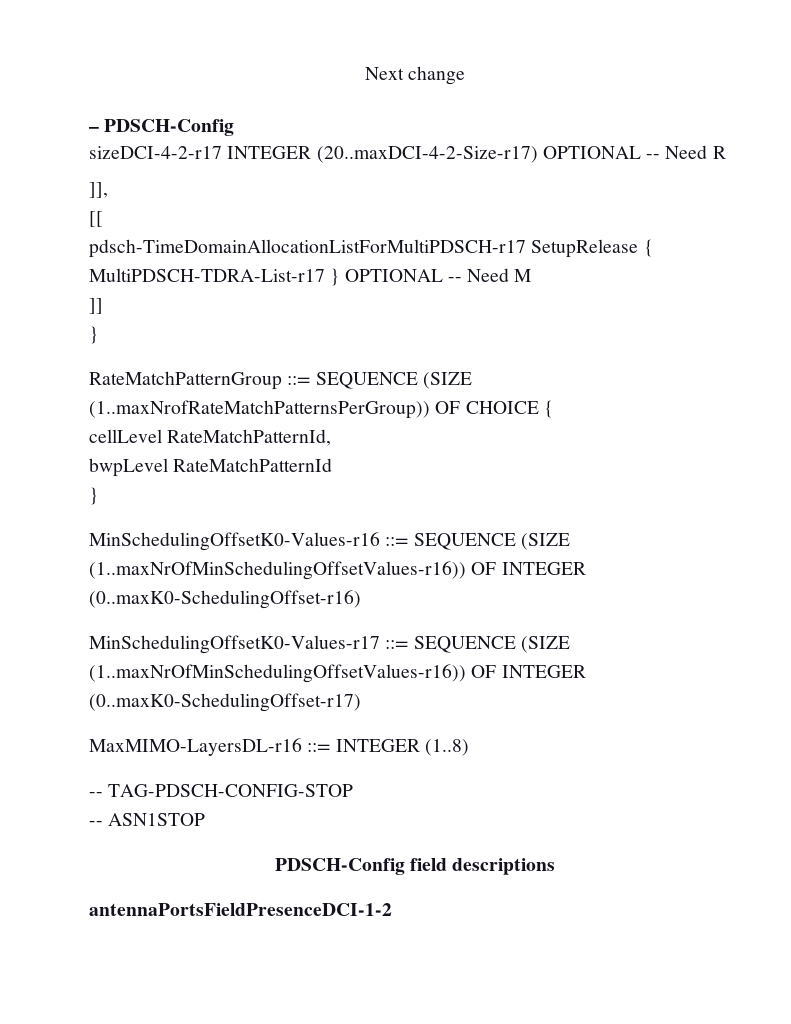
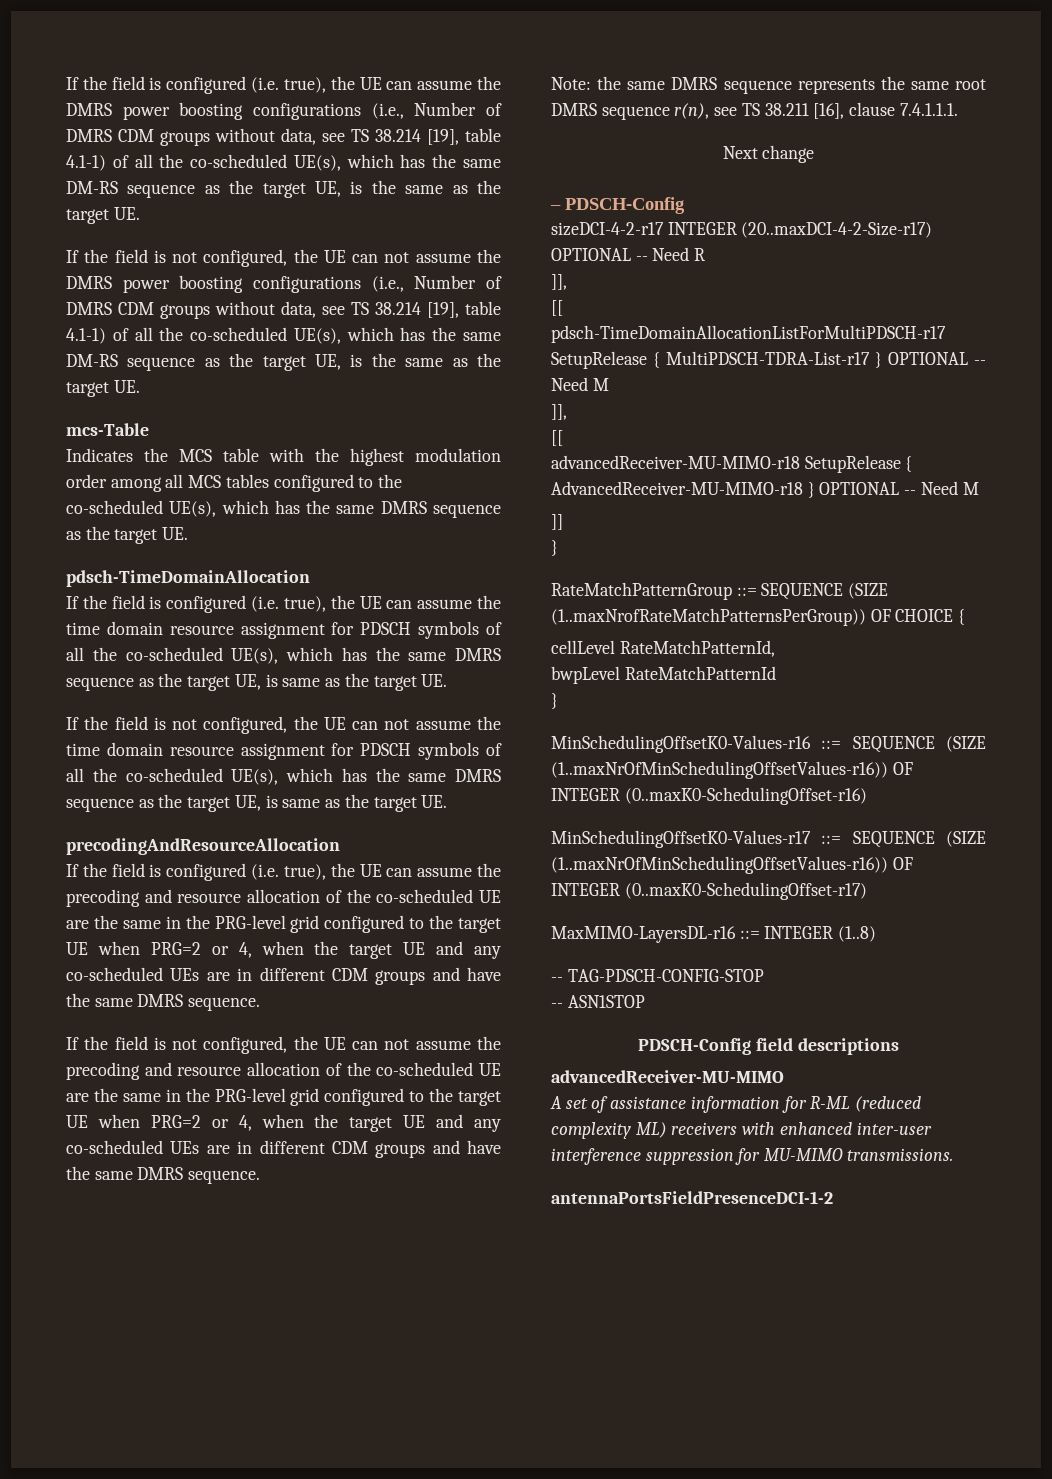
(364, 73) none -> [66,76,501,94] [66,102,503,120] [66,128,501,146] [66,154,501,171] [66,180,501,198] [66,207,140,224] [66,249,501,267] [66,275,503,293] [66,301,501,319] [66,327,501,344] [66,353,501,371] [66,380,140,397] [66,423,149,436] [66,448,501,466] [66,474,403,492] [66,500,501,518] [66,526,189,544] [66,570,310,587] [66,595,501,613] [66,621,502,639] [66,647,501,664] [66,673,448,691] [66,716,501,734] [66,742,502,760] [66,768,501,785] [66,794,448,812] [66,838,340,855] [66,863,501,881] [66,889,502,907] [66,915,501,933] [66,941,501,959] [66,967,501,985] [66,993,261,1011] [66,1036,501,1054] [66,1062,502,1080] [66,1088,501,1106] [66,1114,501,1132] [66,1140,501,1158] [66,1166,261,1184] [551,76,986,94] [551,102,958,120] If the field is configured (i.e. true), the UE can assume the DMRS power boosting configurations (i.e., Number of DMRS CDM groups without data, see TS 38.214 [19], table 4.1-1) of all the co-scheduled UE(s), which has the same DM-RS sequence as the target UE, is the same as the target UE. // If the field is not configured, the UE can not assume the DMRS power boosting configurations (i.e., Number of DMRS CDM groups without data, see TS 38.214 [19], table 4.1-1) of all the co-scheduled UE(s), which has the same DM-RS sequence as the target UE, is the same as the target UE. // mcs-Table // Indicates the MCS table with the highest modulation order among all MCS tables configured to the co-scheduled UE(s), which has the same DMRS sequence as the target UE. // pdsch-TimeDomainAllocation // If the field is configured (i.e. true), the UE can assume the time domain resource assignment for PDSCH symbols of all the co-scheduled UE(s), which has the same DMRS sequence as the target UE, is same as the target UE. // If the field is not configured, the UE can not assume the time domain resource assignment for PDSCH symbols of all the co-scheduled UE(s), which has the same DMRS sequence as the target UE, is same as the target UE. // precodingAndResourceAllocation // If the field is configured (i.e. true), the UE can assume the precoding and resource allocation of the co-scheduled UE are the same in the PRG-level grid configured to the target UE when PRG=2 or 4, when the target UE and any co-scheduled UEs are in different CDM groups and have the same DMRS sequence. // If the field is not configured, the UE can not assume the precoding and resource allocation of the co-scheduled UE are the same in the PRG-level grid configured to the target UE when PRG=2 or 4, when the target UE and any co-scheduled UEs are in different CDM groups and have the same DMRS sequence. // Note: the same DMRS sequence represents the same root DMRS sequence r(n), see TS 38.211 [16], clause 7.4.1.1.1. //
(532, 275) none -> [551,404,567,420] [551,430,563,446] [551,455,913,473] [551,481,979,498] // ]], // [[ // advancedReceiver-MU-MIMO-r18 SetupRelease { AdvancedReceiver-MU-MIMO-r18 } OPTIONAL -- Need M
(556, 866) none -> [551,1070,784,1083] [550,1096,922,1113] [551,1122,932,1139] [551,1148,953,1165] // advancedReceiver-MU-MIMO // A set of assistance information for R-ML (reduced complexity ML) receivers with enhanced inter-user interference suppression for MU-MIMO transmissions.

